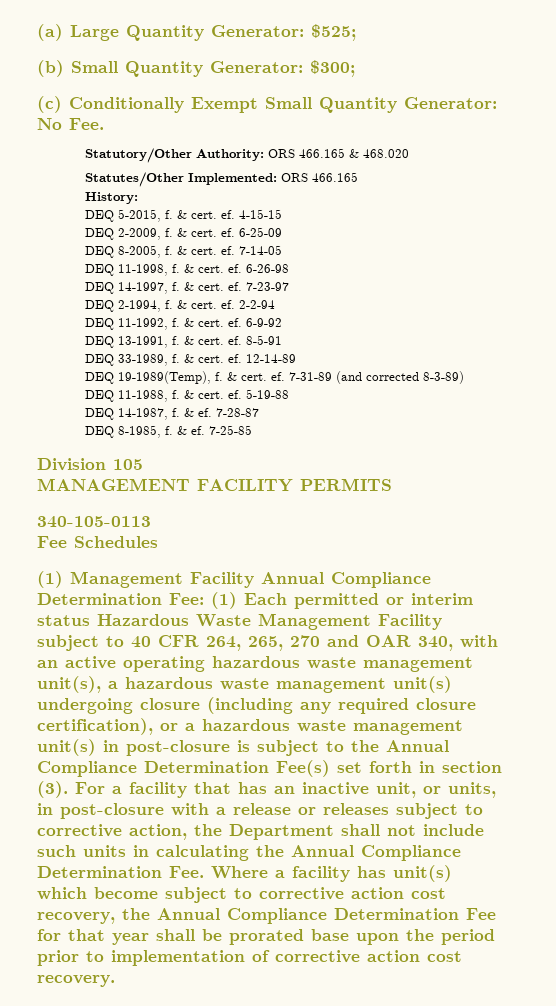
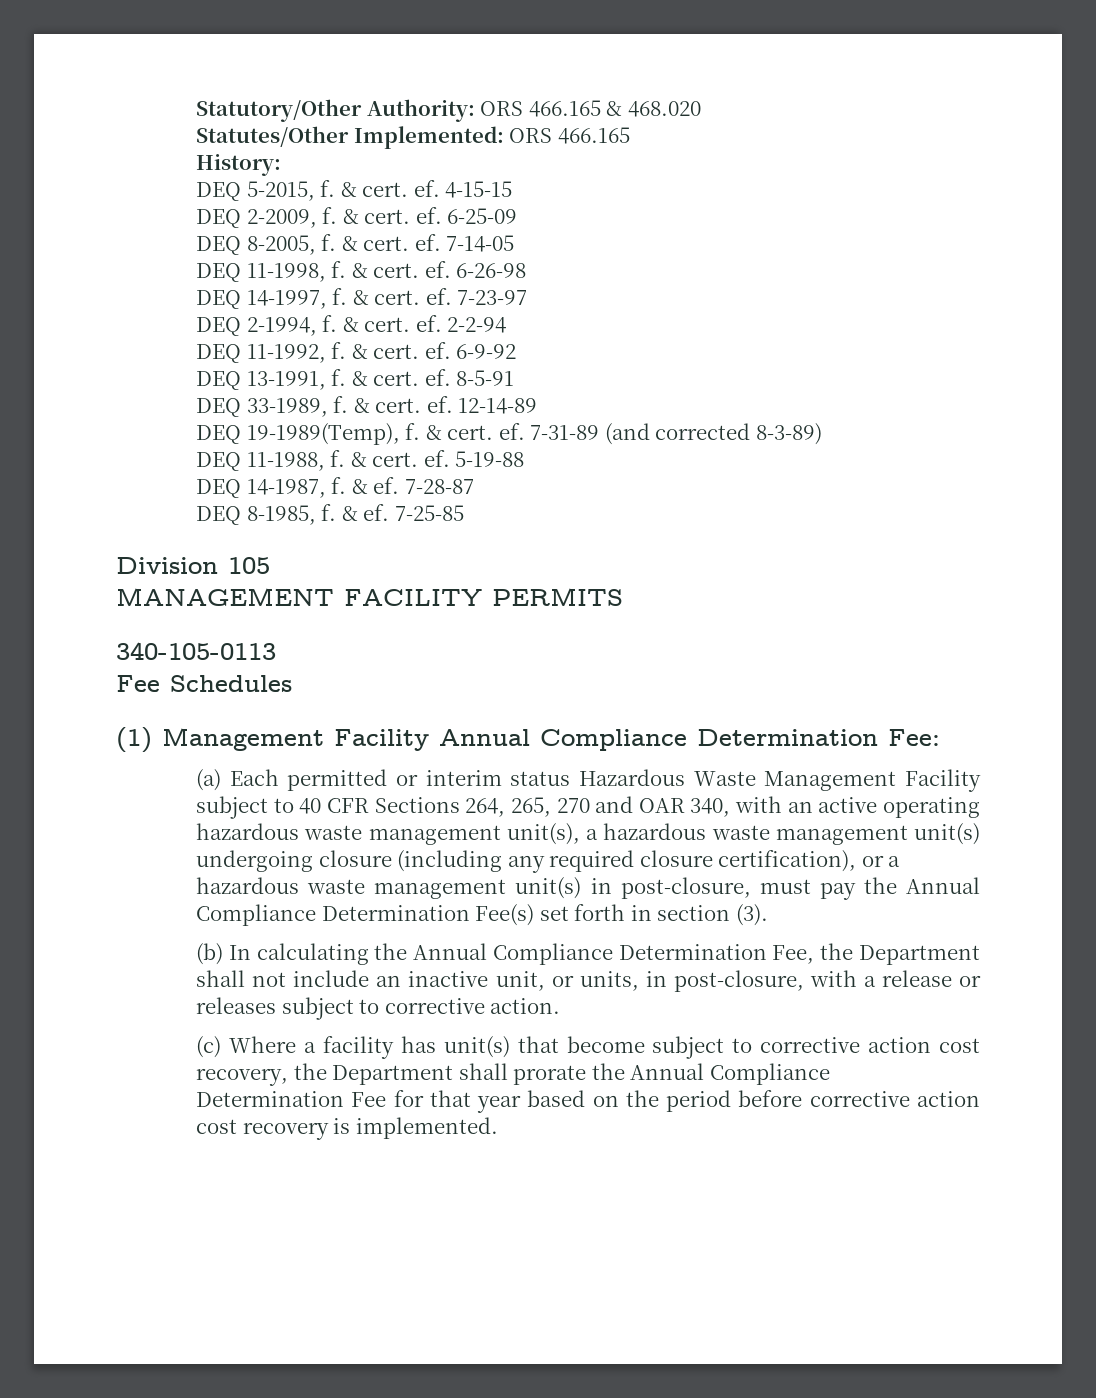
[37,24,356,41] [37,60,355,77] [37,96,497,113] [37,118,104,130] (a) Large Quantity Generator: $525; // (b) Small Quantity Generator: $300; // (c) Conditionally Exempt Small Quantity Generator: No Fee. // -> (196, 110) none
[211,592,237,609] (1) -> [196,769,222,791] // (a)
(199, 641) none -> [374,797,460,813] Sections
[126,740,344,756] post-closure is subject to -> [620,877,856,900] post-closure, must pay
[75,782,267,798] For a facility that has -> [196,943,981,965] [196,970,370,987] // (b) In calculating the Annual Compliance Determination Fee, the Department shall not include
[60,803,164,819] post-closure -> [673,970,804,992] post-closure,
[129,824,484,840] [37,845,461,861] [37,866,204,878] action, the Department shall not include such units in calculating the Annual Compliance Determination Fee. -> [490,998,561,1014] [196,1036,222,1058] action. // (c)
[37,887,87,900] which -> [517,1036,559,1053] that
(150, 914) none -> [332,1063,625,1085] Department shall prorate the
[156,929,495,945] [37,950,462,966] [37,975,115,987] shall be prorated base upon the period prior to implementation of corrective action cost recovery. -> [527,1090,980,1112] [196,1117,498,1140] based on the period before corrective action cost recovery is implemented.

